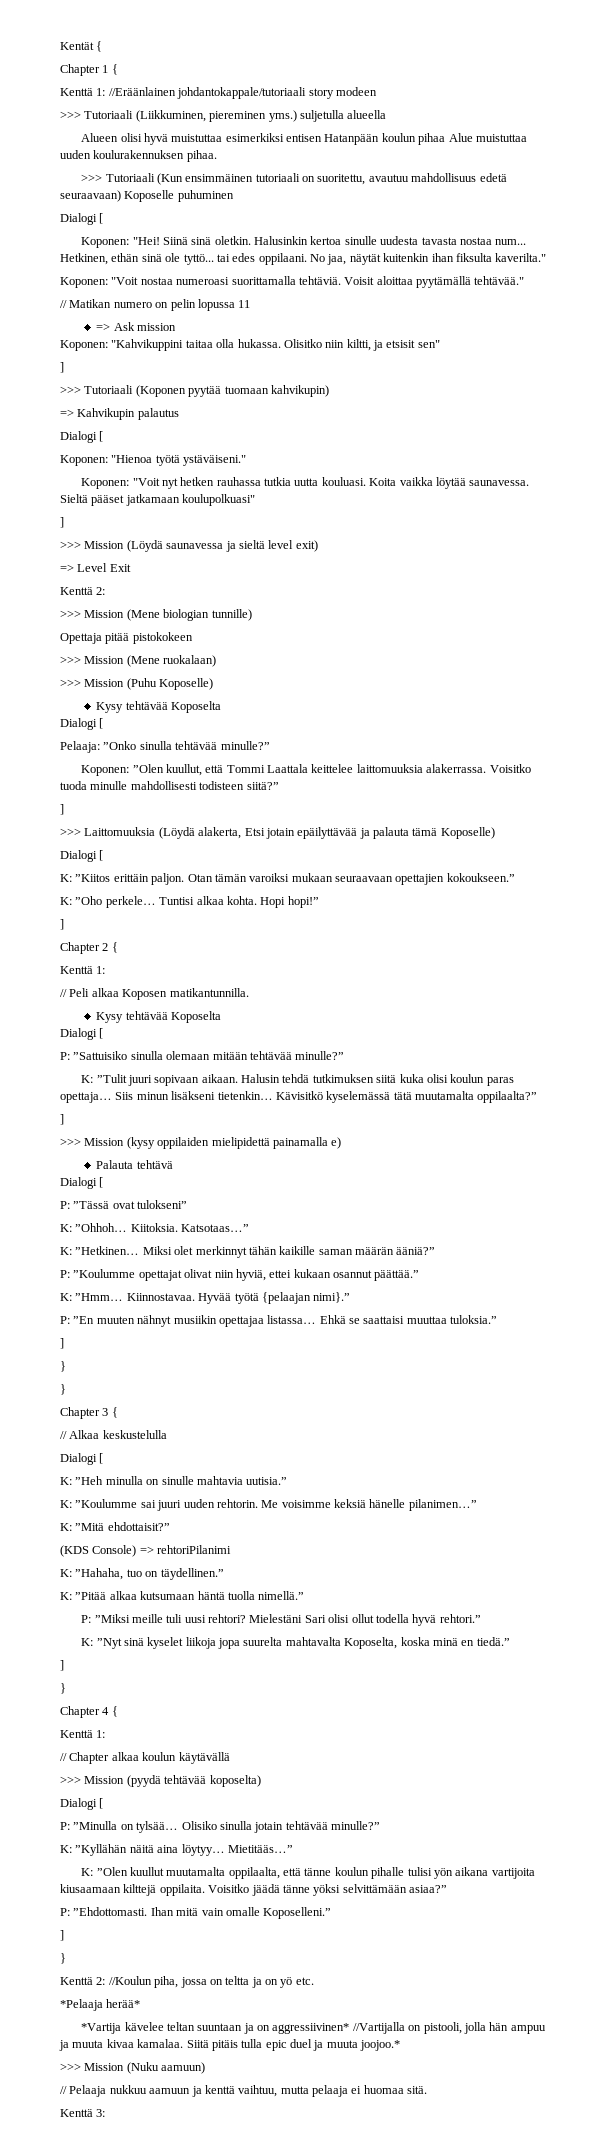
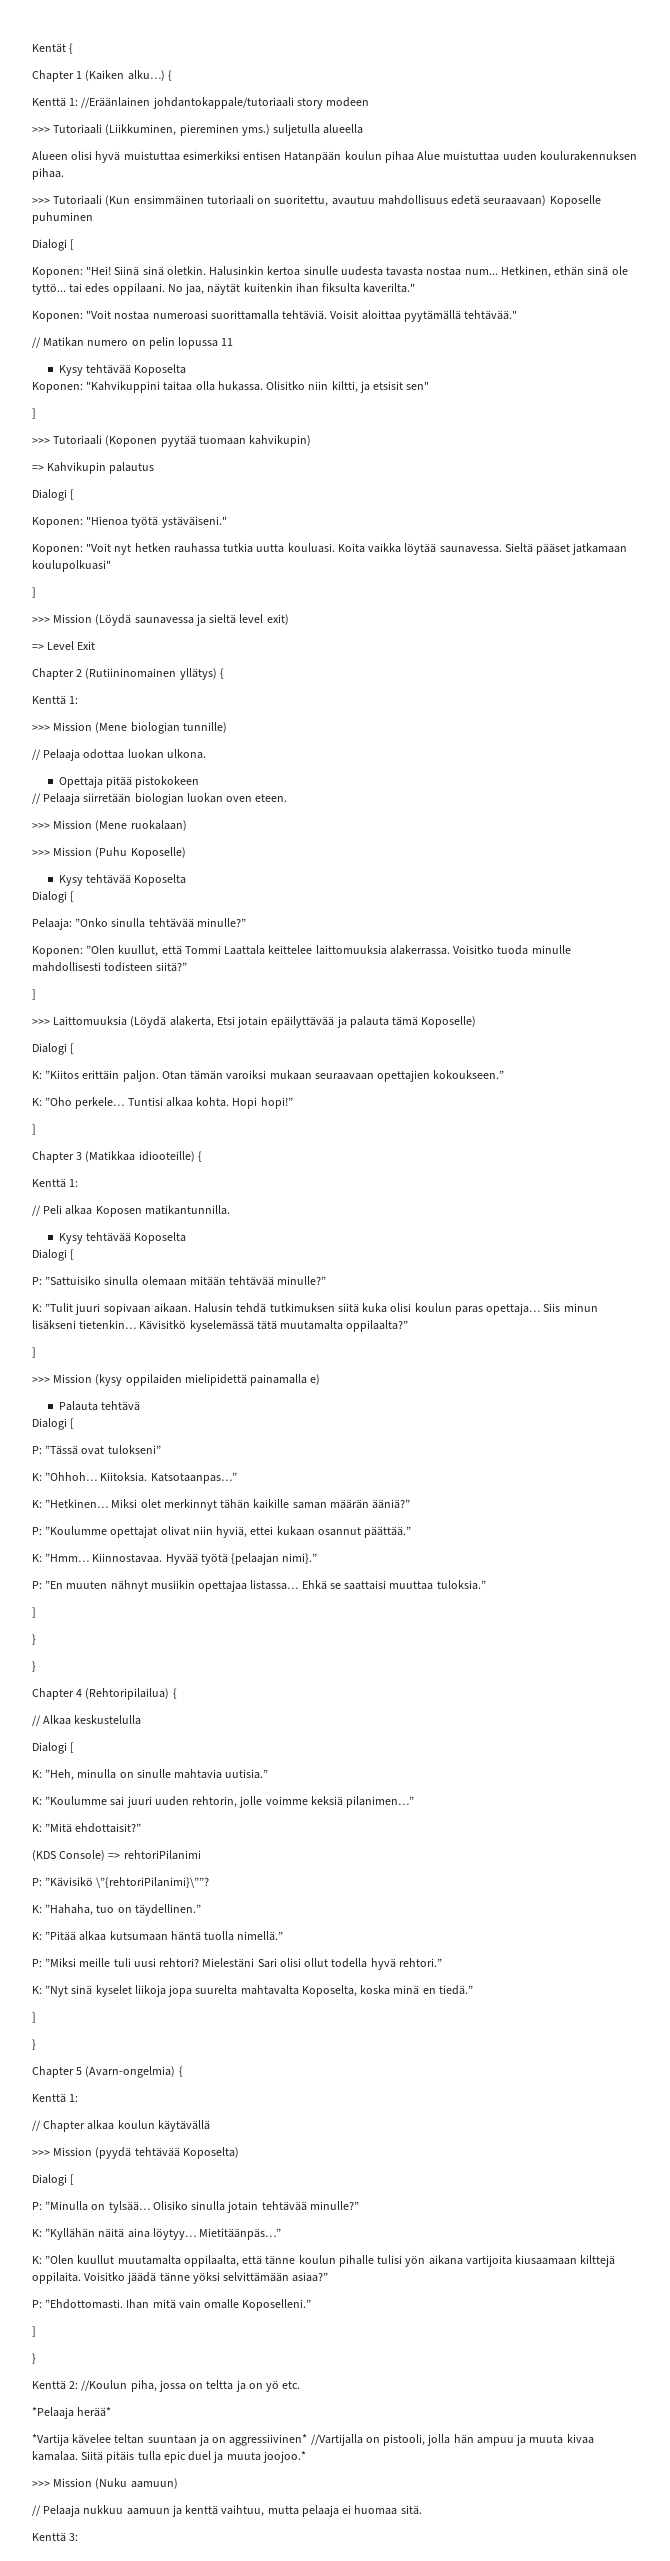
(109, 69) none -> [85,70,165,81] (Kaiken alku…)
[96,322,177,331] => Ask mission -> [58,364,187,376] Kysy tehtävää Koposelta
[60,587,106,595] // Kenttä 2: -> [32,668,224,680] [32,695,79,705] // Chapter 2 (Rutiininomainen yllätys) { // Kenttä 1:
[60,632,193,644] Opettaja pitää pistokokeen -> [32,749,206,761] [58,776,200,788] [32,793,288,805] // Pelaaja odottaa luokan ulkona. // Opettaja pitää pistokokeen // // Pelaaja siirretään biologian luokan oven eteen.
[102,943,109,951] 2 -> [76,1151,195,1162] 3 (Matikkaa idiooteille)
[181,1224,250,1232] Katsotaas…” -> [150,1472,237,1484] Katsotaanpas…”
[102,1408,109,1416] 3 -> [76,1688,170,1700] 4 (Rehtoripilailua)
[75,1476,104,1485] ”Heh -> [45,1769,75,1781] ”Heh,
[216,1499,406,1508] rehtorin. Me voisimme keksiä hänelle -> [192,1796,343,1808] rehtorin, jolle voimme keksiä
(232, 1549) none -> [32,1877,210,1888] // P: ”Kävisikö \”{rehtoriPilanimi}\””?
[102,1707,110,1715] 4 -> [76,2066,176,2078] 5 (Avarn-ongelmia)
[209,1775,261,1787] koposelta) -> [182,2147,239,2159] Koposelta)
[227,1845,293,1853] Mietitääs…” -> [199,2228,282,2240] Mietitäänpäs…”

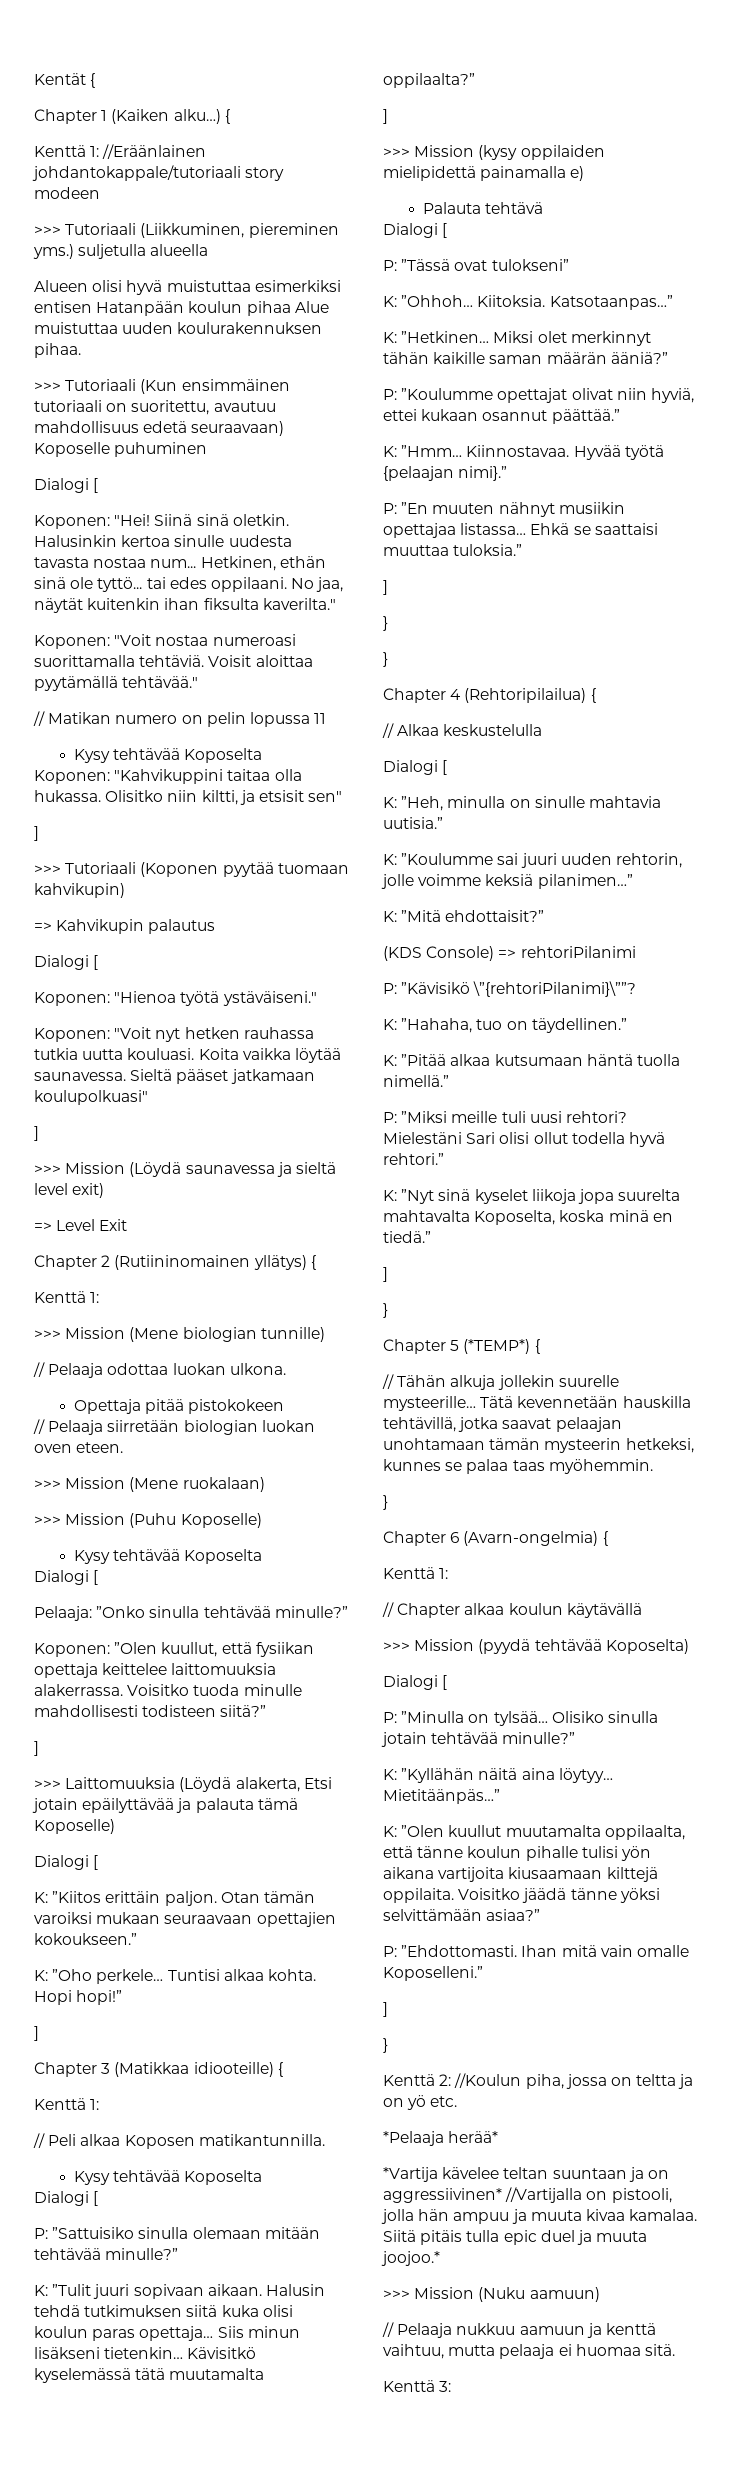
[184,945,266,955] Tommi Laattala -> [255,1642,314,1657] [34,1663,98,1678] fysiikan opettaja
(83, 2071) none -> [463,1339,540,1354] [382,1374,619,1390] [383,1396,691,1411] [383,1417,622,1432] [383,1438,694,1453] [383,1459,653,1474] [383,1495,388,1510] [383,1531,460,1546] (*TEMP*) { // // Tähän alkuja jollekin suurelle mysteerille… Tätä kevennetään hauskilla tehtävillä, jotka saavat pelaajan unohtamaan tämän mysteerin hetkeksi, kunnes se palaa taas myöhemmin. // } // Chapter 6

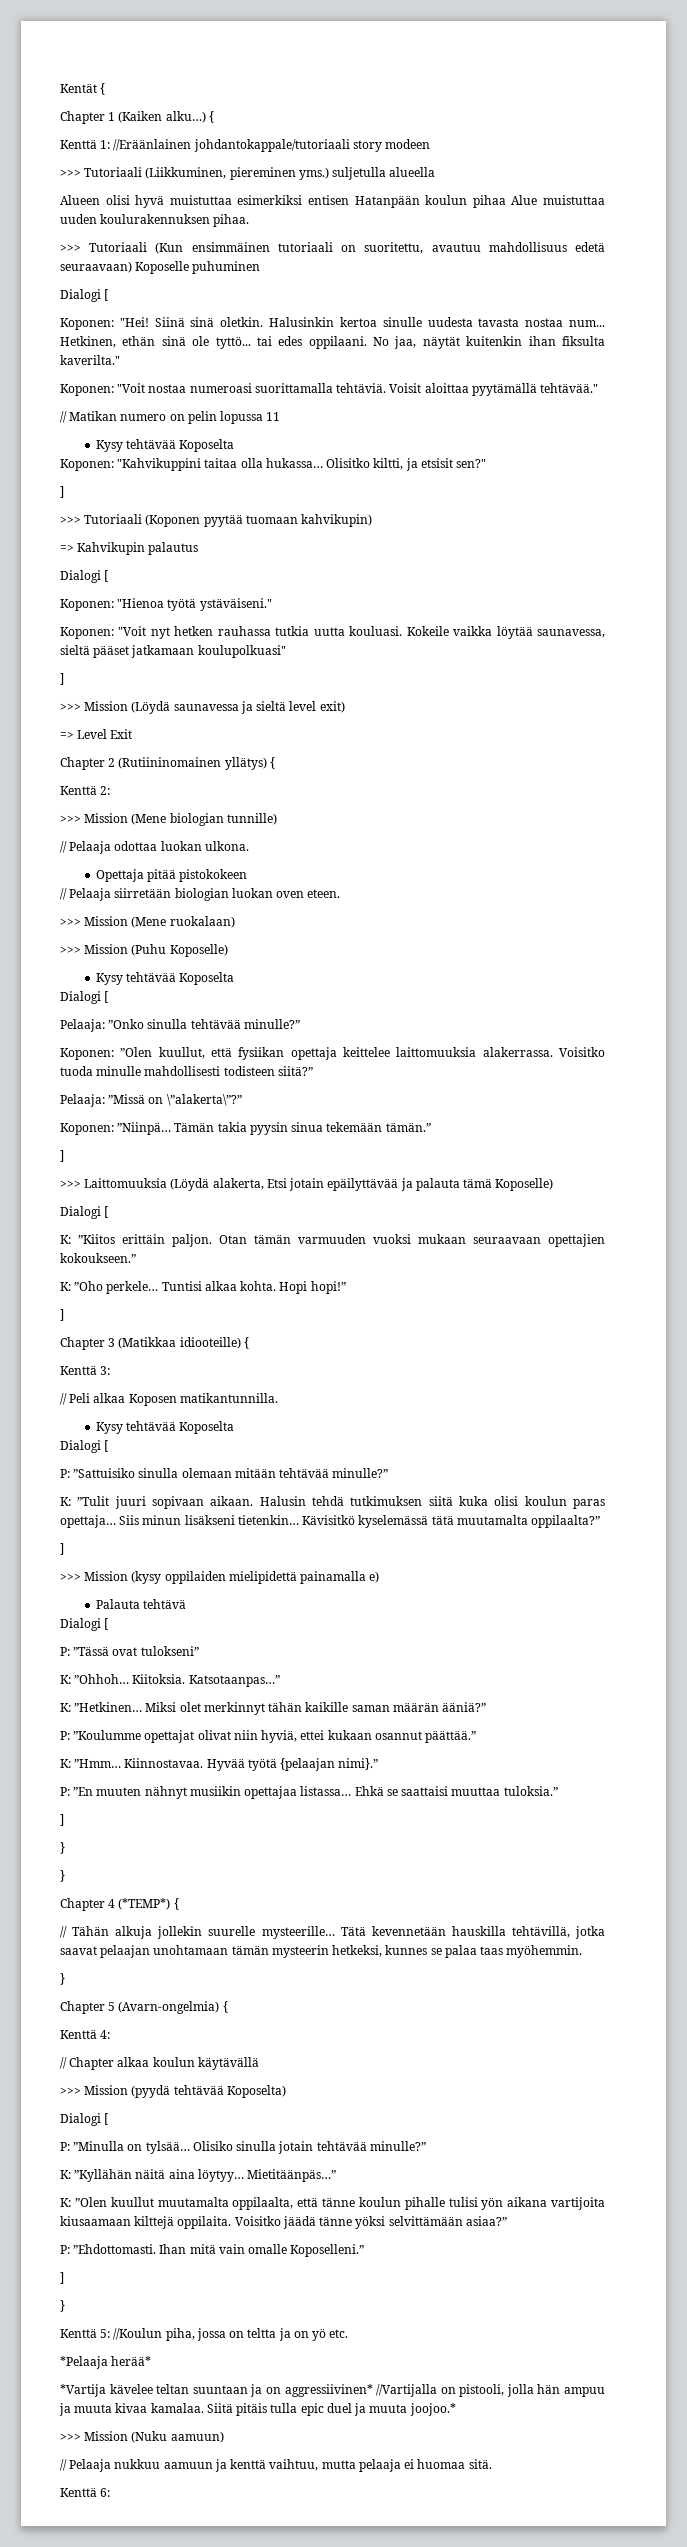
[34,790,198,802] hukassa. Olisitko niin -> [265,458,371,468] hukassa… Olisitko
[308,791,343,802] sen" -> [456,459,487,468] sen?"
[198,1048,239,1060] Koita -> [406,626,449,636] Kokeile
[34,1069,173,1081] saunavessa. Sieltä -> [537,629,605,638] [60,645,90,655] saunavessa, sieltä
[90,1292,100,1303] 1: -> [100,786,111,795] 2:
(267, 1711) none -> [60,1094,242,1107] [60,1122,431,1135] // Pelaaja: ”Missä on \”alakerta\”?” // Koponen: ”Niinpä… Tämän takia pyysin sinua tekemään tämän.”
[34,1912,92,1924] varoiksi -> [298,1234,411,1244] varmuuden vuoksi
[90,2099,100,2110] 1: -> [100,1366,111,1375] 3:
[464,688,596,703] [382,723,543,738] [383,760,448,775] [383,796,661,811] [383,817,443,829] [383,853,682,868] [381,874,633,889] [383,910,545,922] [383,946,636,961] [383,981,637,997] [383,1018,627,1033] [383,1054,680,1066] [383,1075,449,1087] [383,1111,627,1123] [383,1132,665,1147] [383,1153,444,1165] [383,1189,681,1204] [383,1210,673,1225] [383,1231,431,1243] [383,1267,388,1282] [383,1303,388,1318] [383,1339,460,1354] (Rehtoripilailua) { // // Alkaa keskustelulla // Dialogi [ // K: ”Heh, minulla on sinulle mahtavia uutisia.” // K: ”Koulumme sai juuri uuden rehtorin, jolle voimme keksiä pilanimen…” // K: ”Mitä ehdottaisit?” // (KDS Console) => rehtoriPilanimi // P: ”Kävisikö \”{rehtoriPilanimi}\””? // K: ”Hahaha, tuo on täydellinen.” // K: ”Pitää alkaa kutsumaan häntä tuolla nimellä.” // P: ”Miksi meille tuli uusi rehtori? Mielestäni Sari olisi ollut todella hyvä rehtori.” // K: ”Nyt sinä kyselet liikoja jopa suurelta mahtavalta Koposelta, koska minä en tiedä.” // ] // } // Chapter 5 -> (116, 1903) none
[450,1532,460,1543] 6 -> [108,2002,116,2011] 5
[439,1568,449,1579] 1: -> [100,2030,111,2039] 4:
[439,2074,452,2086] 2: -> [100,2329,111,2338] 5:
[439,2381,452,2392] 3: -> [100,2488,111,2497] 6:

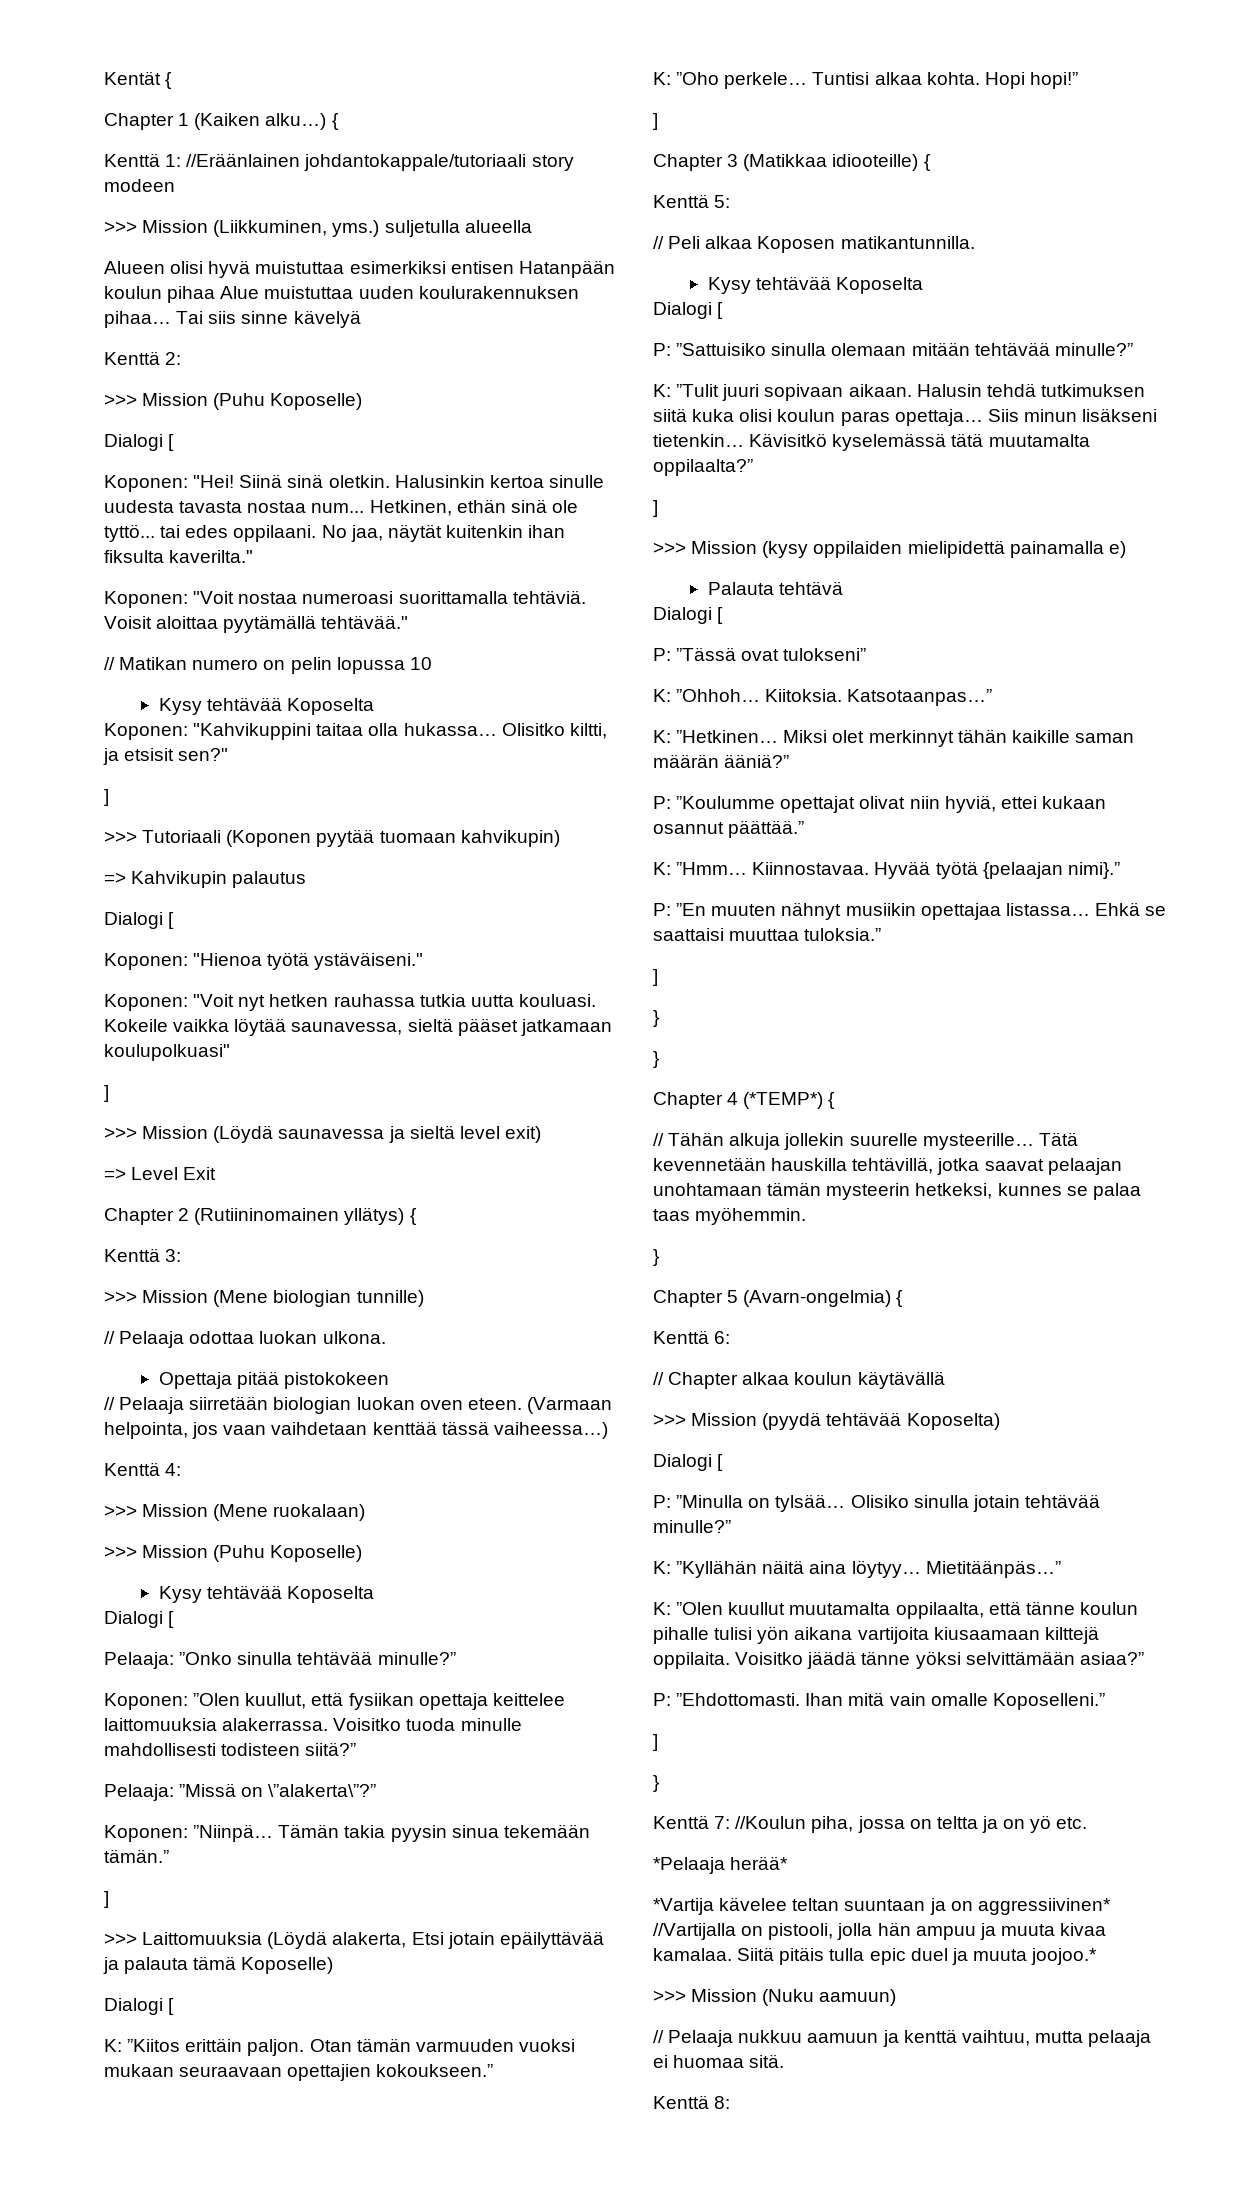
[84,167,296,180] Tutoriaali (Liikkuminen, piereminen -> [142,220,328,237] Mission (Liikkuminen,
[213,214,250,227] [60,242,605,254] [60,261,261,274] pihaa. // >>> Tutoriaali (Kun ensimmäinen tutoriaali on suoritettu, avautuu mahdollisuus edetä seuraavaan) Koposelle puhuminen -> [104,310,361,328] [104,351,182,365] [104,393,363,410] pihaa… Tai siis sinne kävelyä // Kenttä 2: // >>> Mission (Puhu Koposelle)
[266,412,281,421] 11 -> [409,657,432,670] 10
[100,786,111,795] 2: -> [165,1249,182,1262] 3:
(341, 893) none -> [526,1397,612,1414] [104,1421,608,1439] [104,1462,182,1476] (Varmaan helpointa, jos vaan vaihdetaan kenttää tässä vaiheessa…) // Kenttä 4:
[100,1366,111,1375] 3: -> [714,195,731,208] 5:
[100,2030,111,2039] 4: -> [714,1331,731,1344] 6:
[100,2329,111,2338] 5: -> [714,1816,731,1829] 7:
[100,2488,111,2497] 6: -> [714,2096,731,2109] 8:

